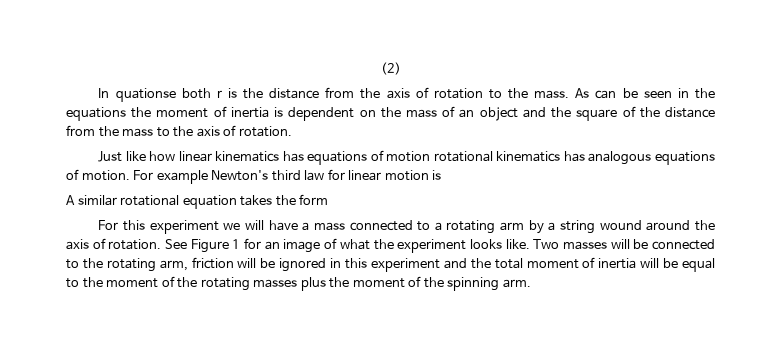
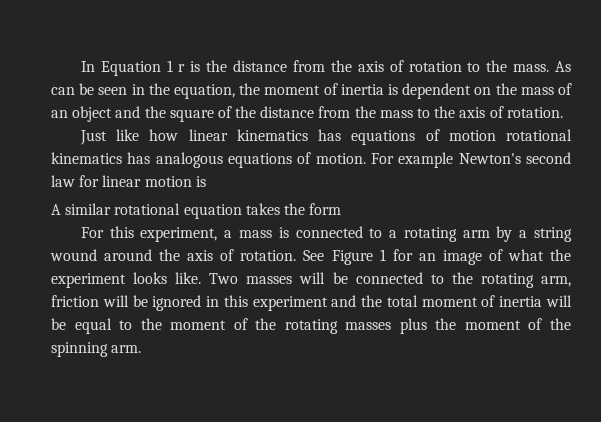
[380,62,401,75] [98,88,211,102] (2) // In quationse both -> [80,60,173,76] In Equation 1
[66,107,126,121] equations -> [174,84,235,99] equation,
[271,170,301,181] third -> [526,152,571,164] second
[149,220,298,234] experiment we will have -> [140,227,218,242] experiment,
(345, 226) none -> [278,227,289,238] is

